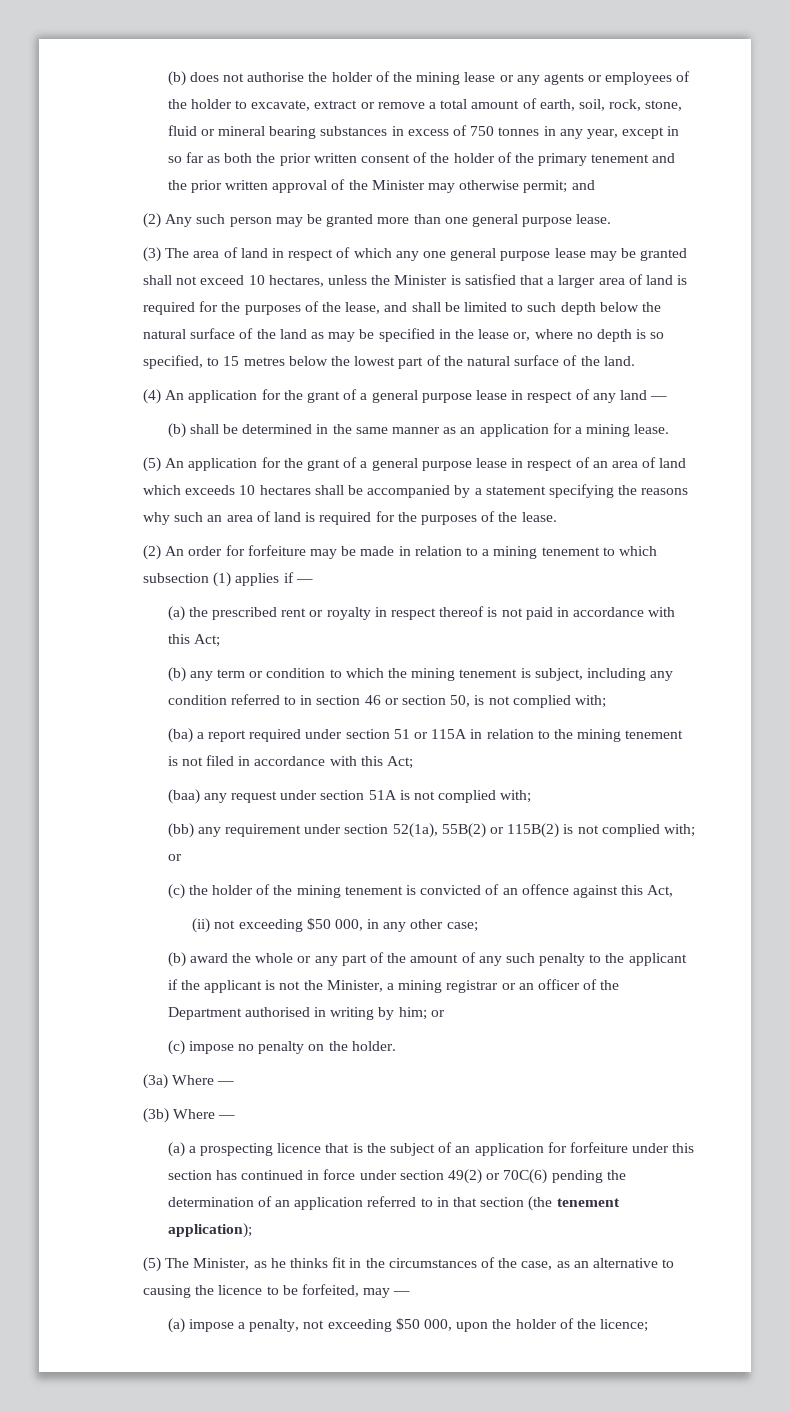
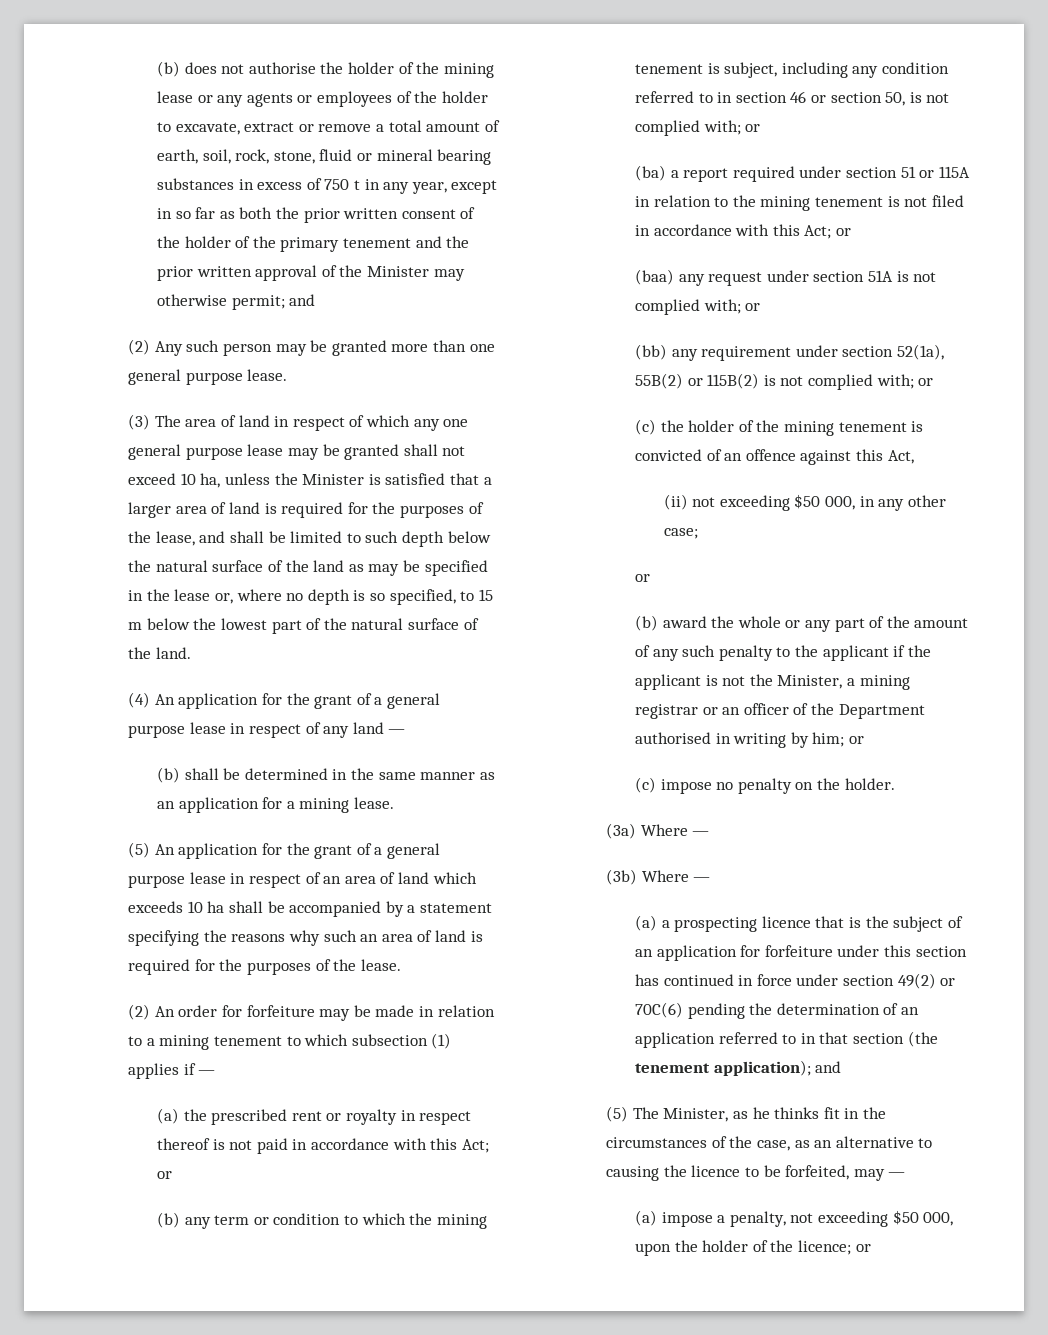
[498,127,540,136] tonnes -> [353,180,360,190] t
[268,275,324,287] hectares, -> [200,473,221,488] ha,
[243,357,285,366] metres -> [128,622,143,630] m
[259,485,311,495] hectares -> [207,901,225,913] ha
(220, 640) none -> [156,1171,172,1179] or
(606, 701) none -> [745,124,761,132] or
(413, 762) none -> [835,228,851,236] or
(532, 796) none -> [745,303,761,311] or
(478, 927) none -> [634,574,650,582] // or
(252, 1230) none -> [815,1061,842,1073] and
(649, 1325) none -> [855,1244,871,1252] or

